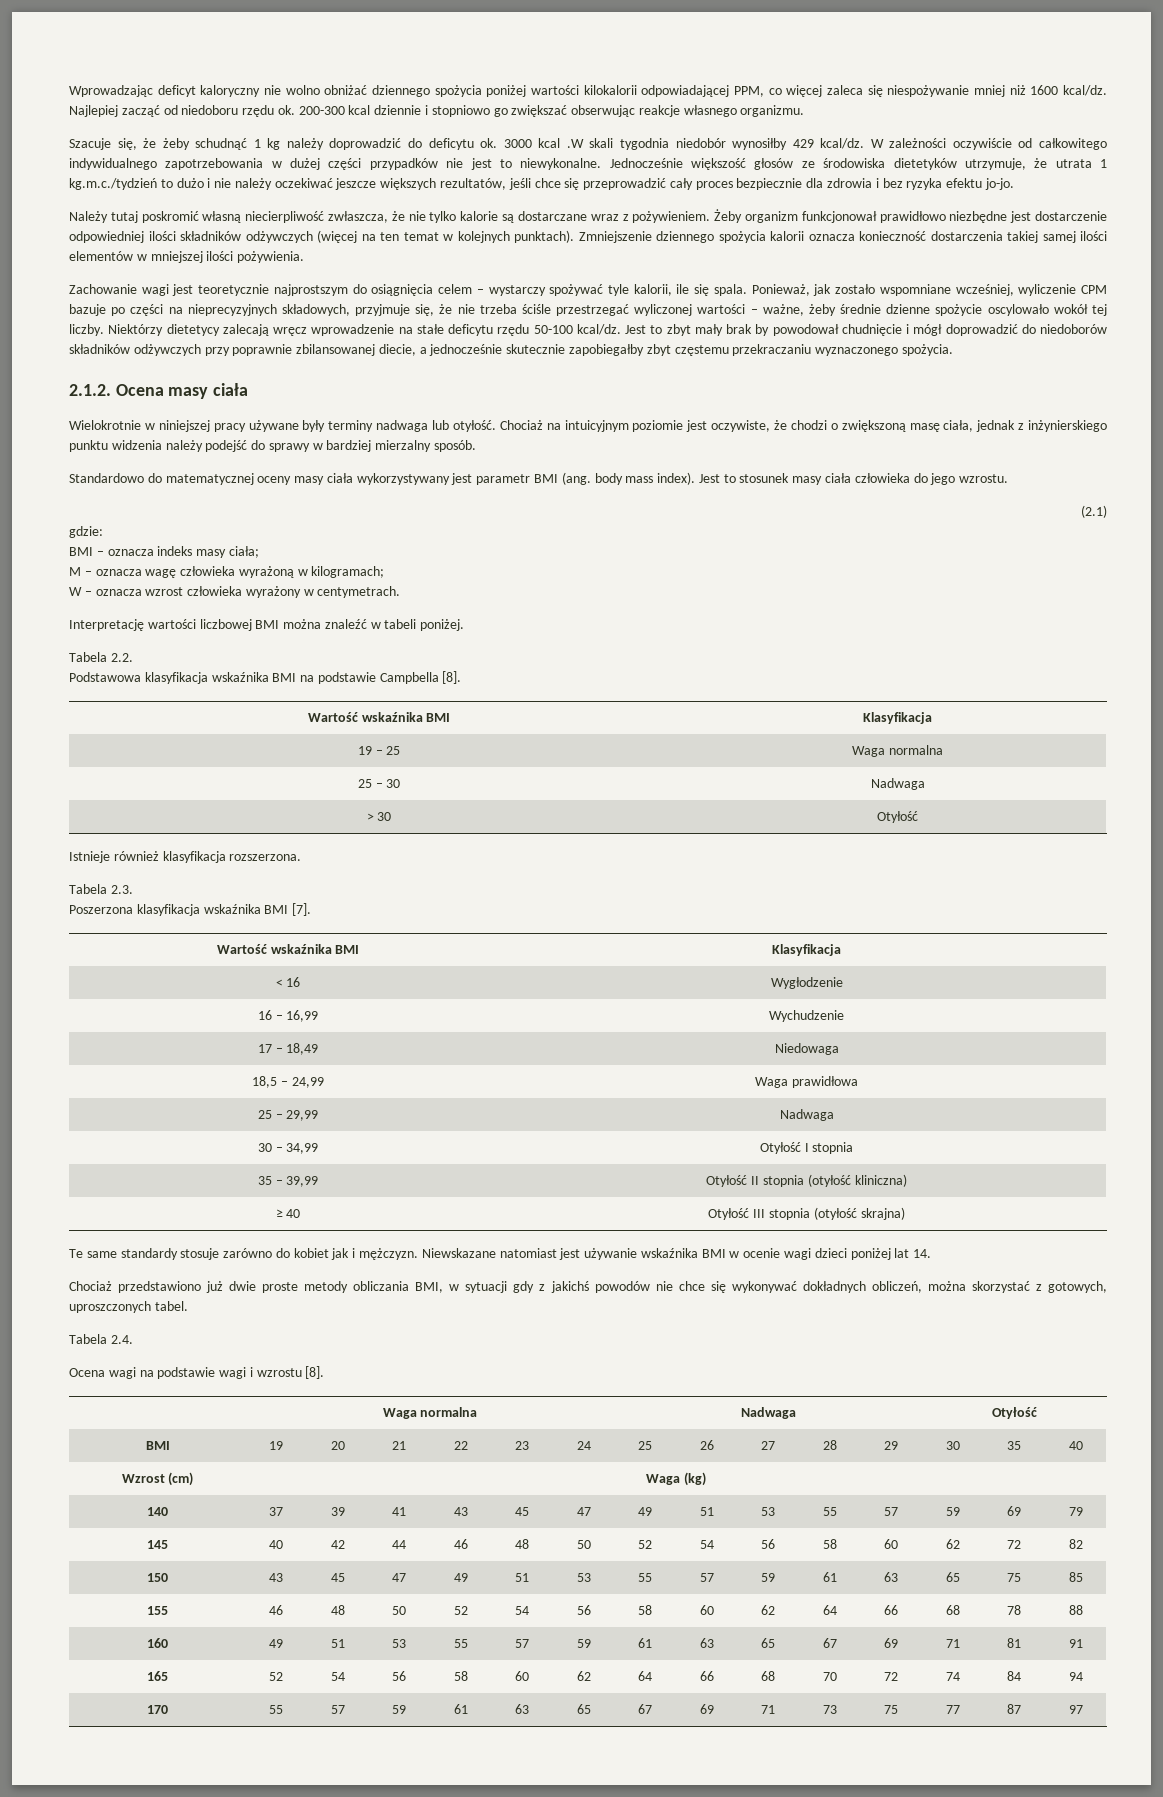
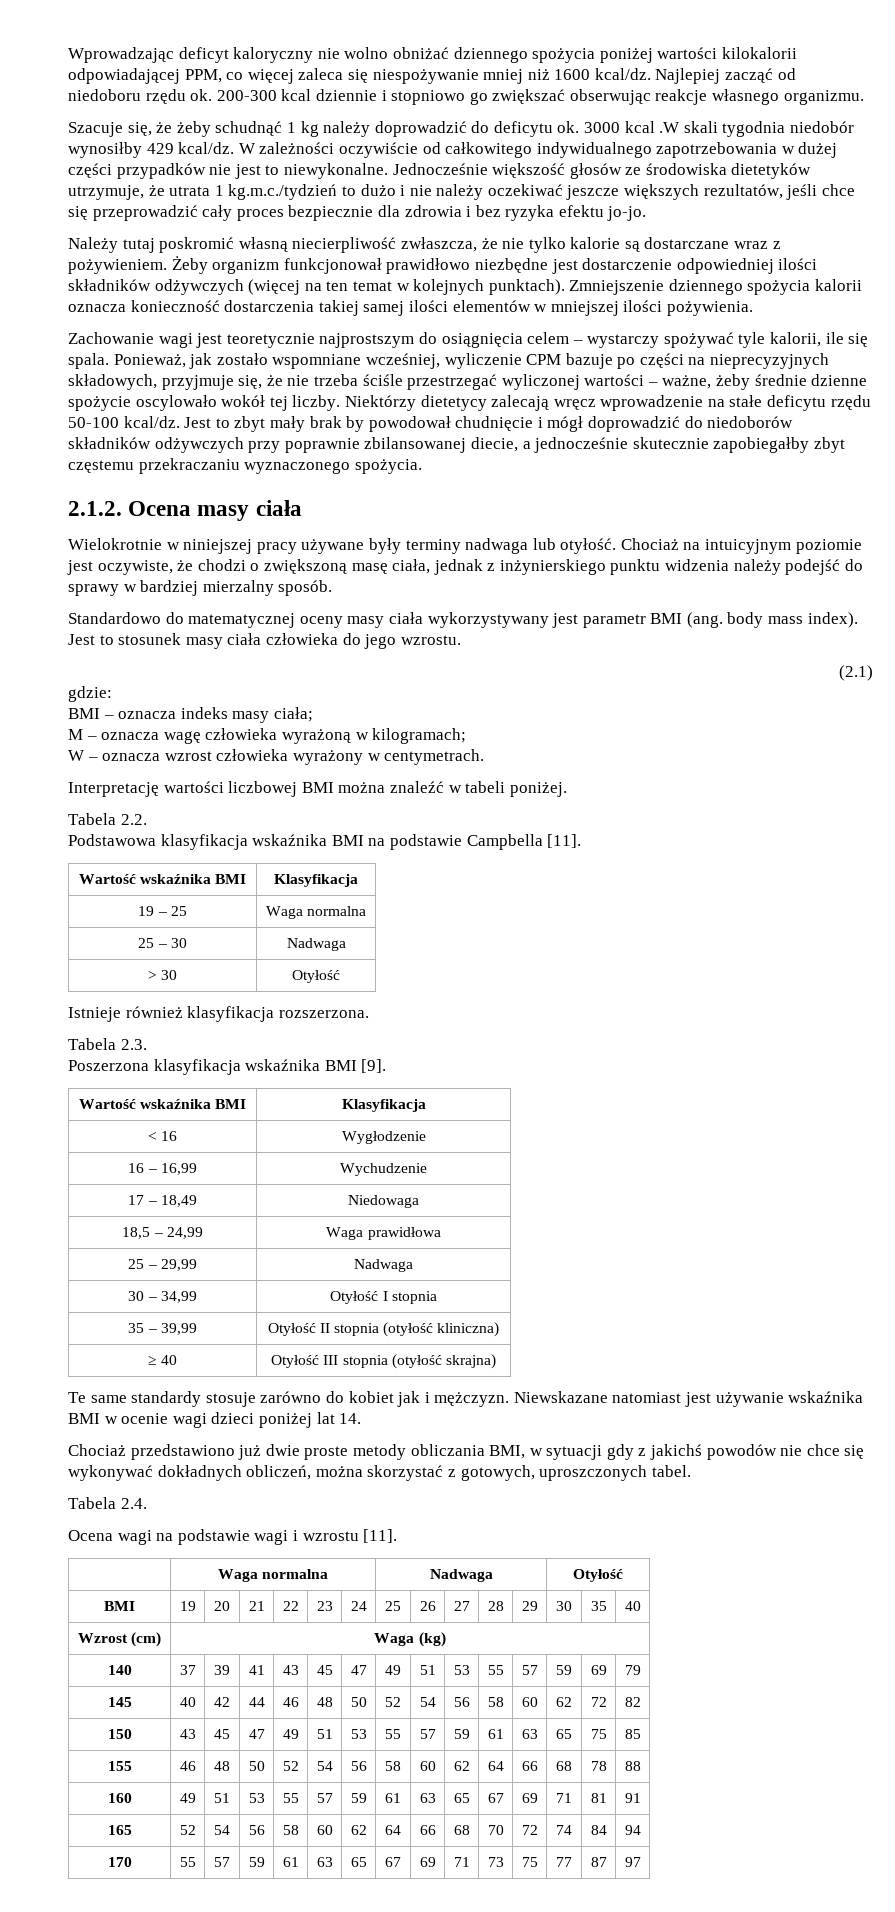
[442,671,462,684] [8]. -> [547,834,582,848] [11].
[292,903,312,916] [7]. -> [361,1059,387,1073] [9].
[305,1366,325,1379] [8]. -> [363,1529,398,1543] [11].

